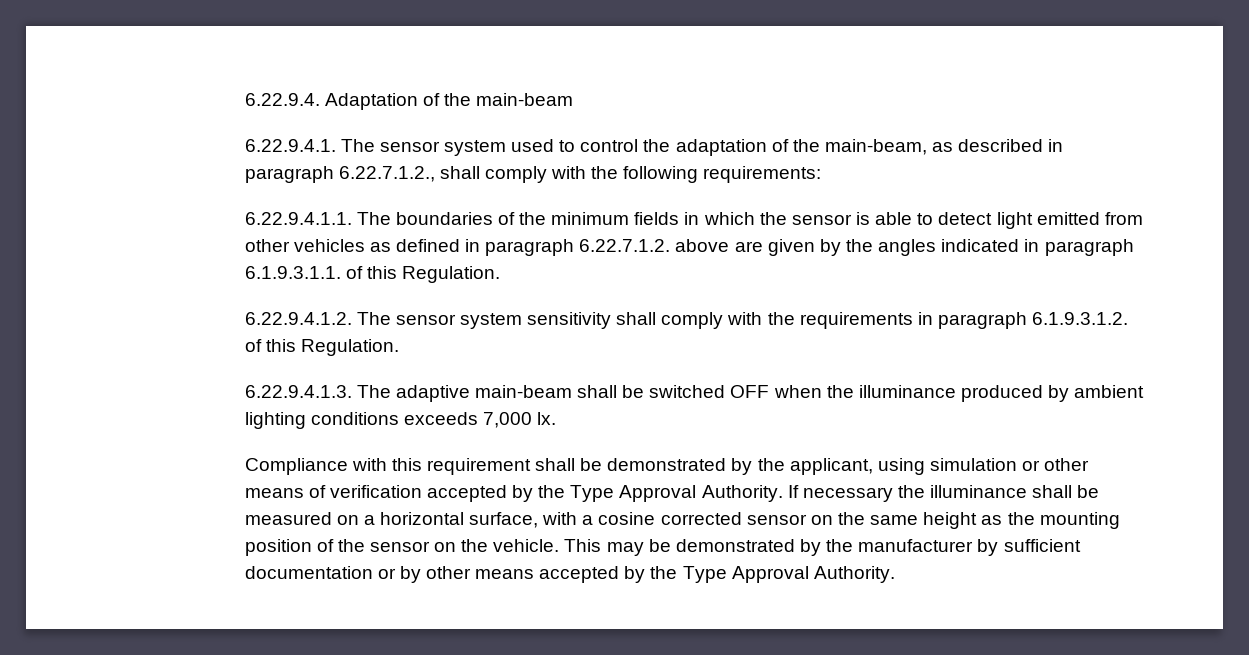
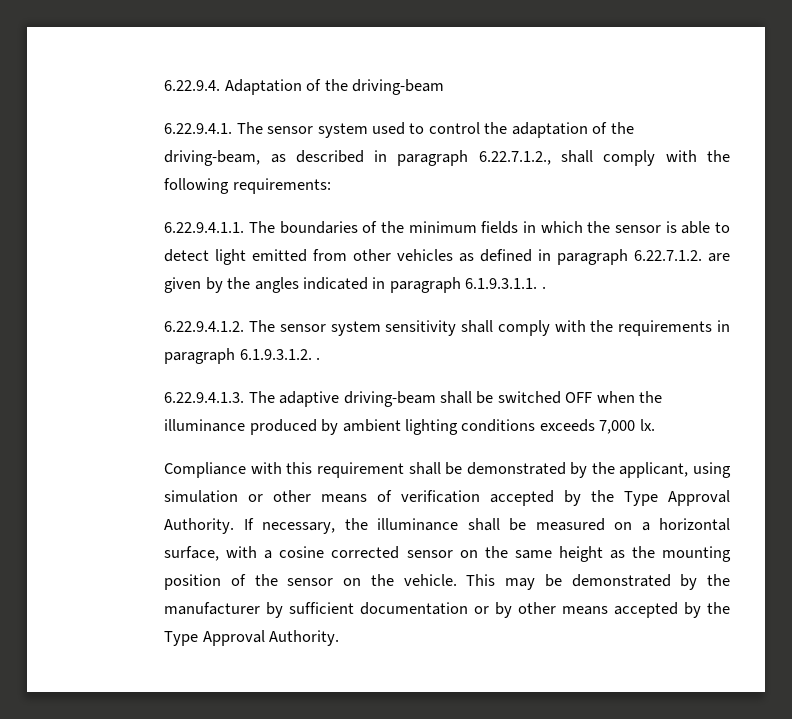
[476,93,574,106] main-beam -> [352,79,445,95] driving-beam
[824,139,927,155] main-beam, -> [164,150,261,166] driving-beam,
[675,239,730,252] above -> (703, 255) none
[345,266,500,283] of this Regulation. -> [541,286,546,289] .
[244,339,399,356] of this Regulation. -> [316,357,321,360] .
[474,385,572,398] main-beam -> [343,391,436,407] driving-beam
[802,487,893,502] necessary -> [262,522,336,534] necessary,

